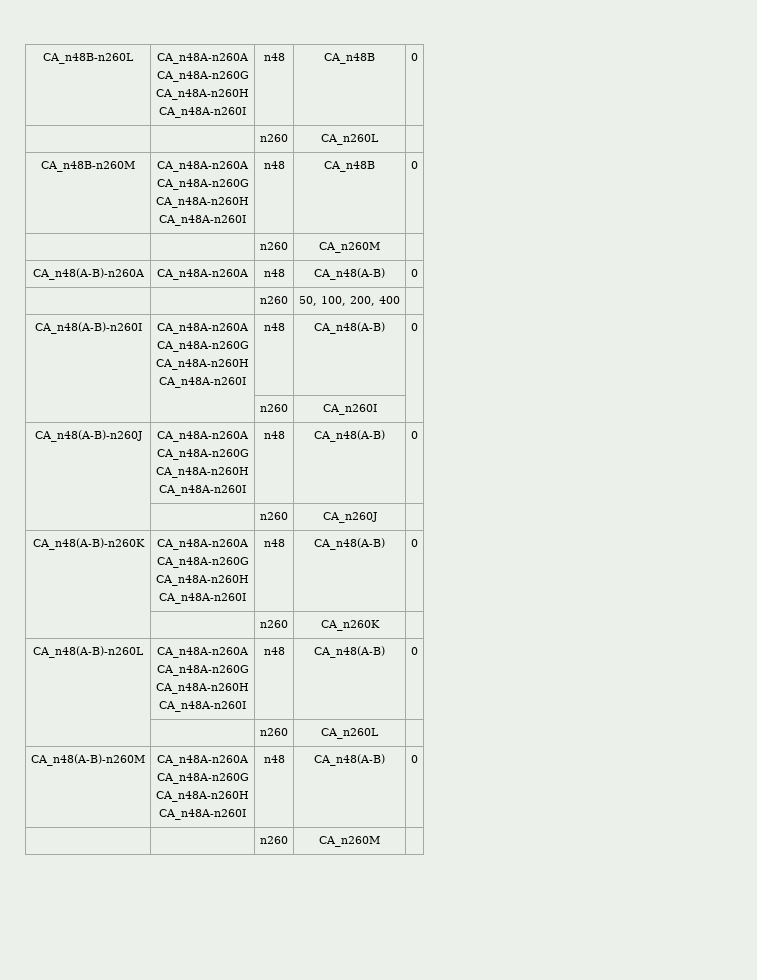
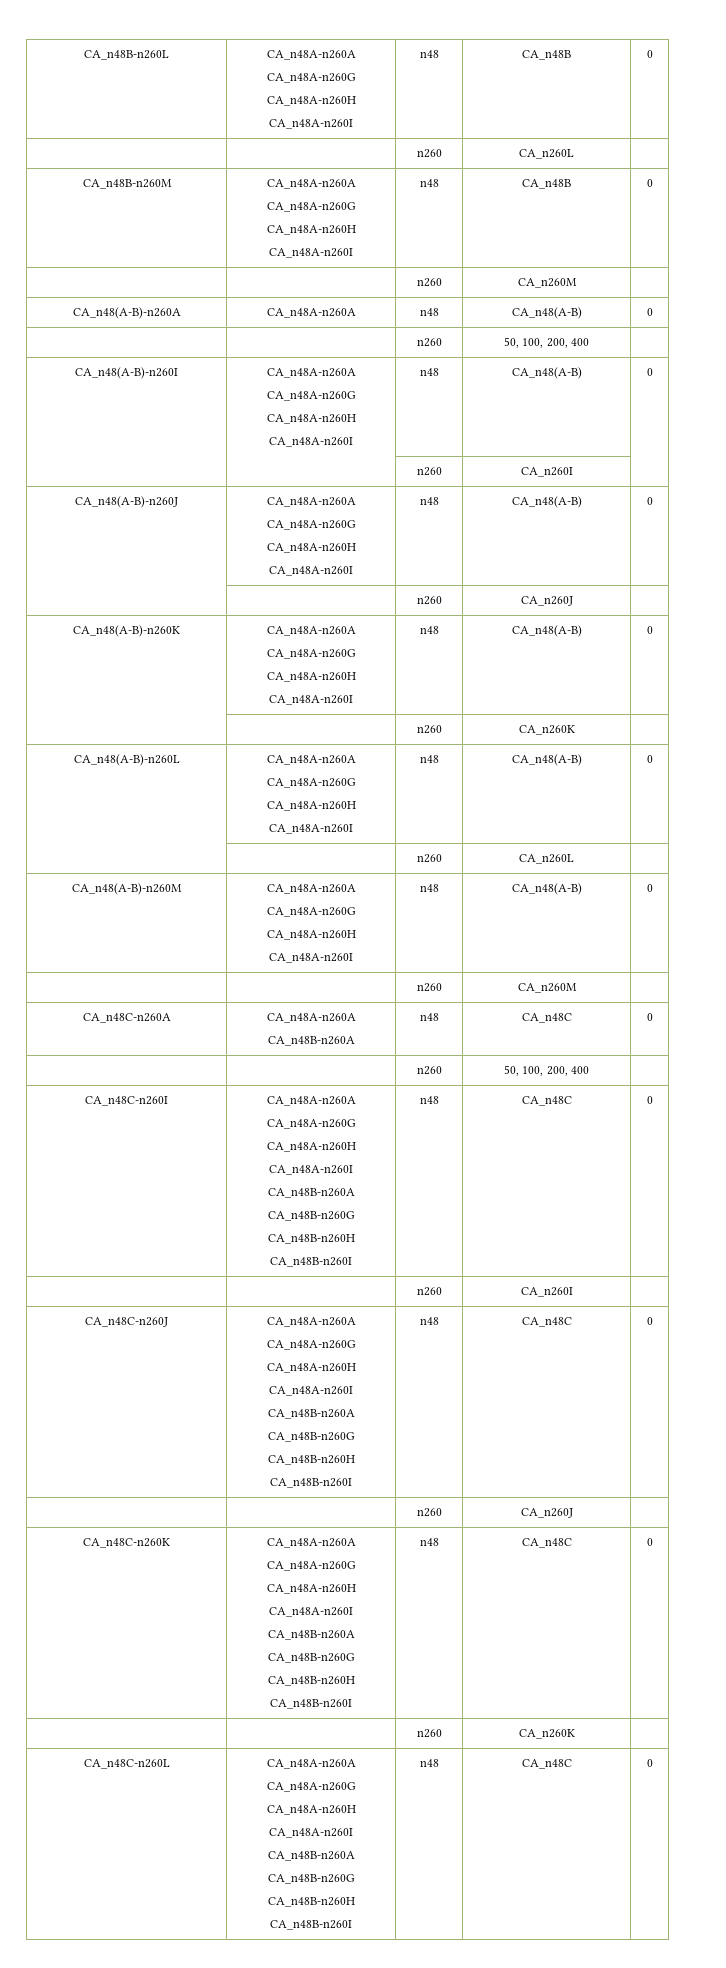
(380, 841) none -> [82,1013,171,1023] [266,1013,356,1023] [267,1036,355,1046] [419,1013,439,1021] [521,1013,572,1023] [646,1013,653,1021] [416,1066,442,1075] [503,1065,590,1076] [85,1096,168,1106] [266,1096,356,1106] [266,1119,356,1129] [266,1142,356,1152] [269,1165,353,1175] [267,1188,355,1198] [267,1211,355,1221] [267,1234,355,1244] [270,1257,352,1267] [419,1096,439,1104] [521,1096,572,1106] [646,1096,653,1104] [416,1287,442,1296] [520,1287,573,1297] [85,1317,168,1327] [266,1317,356,1327] [266,1340,356,1350] [266,1363,356,1373] [269,1386,353,1396] [267,1409,355,1419] [267,1432,355,1442] [267,1455,355,1465] [270,1478,352,1488] [419,1317,439,1325] [521,1317,572,1327] [646,1317,653,1325] [416,1508,442,1517] [520,1508,573,1518] [83,1538,170,1548] [266,1538,356,1548] [266,1561,356,1571] [266,1584,356,1594] [269,1607,353,1617] [267,1630,355,1640] [267,1653,355,1663] [267,1676,355,1686] [270,1699,352,1709] [419,1538,439,1546] [521,1538,572,1548] [646,1538,653,1546] [416,1729,442,1738] [518,1729,575,1739] [83,1759,170,1769] [266,1759,356,1769] [266,1782,356,1792] [266,1805,356,1815] [269,1828,353,1838] [267,1851,355,1861] [267,1874,355,1884] [267,1897,355,1907] [270,1920,352,1930] [419,1759,439,1767] [521,1759,572,1769] [646,1759,653,1767] // CA_n48C-n260A | CA_n48A-n260A // CA_n48B-n260A | n48 | CA_n48C | 0 // | | n260 | 50, 100, 200, 400 | // CA_n48C-n260I | CA_n48A-n260A // CA_n48A-n260G // CA_n48A-n260H // CA_n48A-n260I // CA_n48B-n260A // CA_n48B-n260G // CA_n48B-n260H // CA_n48B-n260I | n48 | CA_n48C | 0 // | | n260 | CA_n260I | // CA_n48C-n260J | CA_n48A-n260A // CA_n48A-n260G // CA_n48A-n260H // CA_n48A-n260I // CA_n48B-n260A // CA_n48B-n260G // CA_n48B-n260H // CA_n48B-n260I | n48 | CA_n48C | 0 // | | n260 | CA_n260J | // CA_n48C-n260K | CA_n48A-n260A // CA_n48A-n260G // CA_n48A-n260H // CA_n48A-n260I // CA_n48B-n260A // CA_n48B-n260G // CA_n48B-n260H // CA_n48B-n260I | n48 | CA_n48C | 0 // | | n260 | CA_n260K | // CA_n48C-n260L | CA_n48A-n260A // CA_n48A-n260G // CA_n48A-n260H // CA_n48A-n260I // CA_n48B-n260A // CA_n48B-n260G // CA_n48B-n260H // CA_n48B-n260I | n48 | CA_n48C | 0

